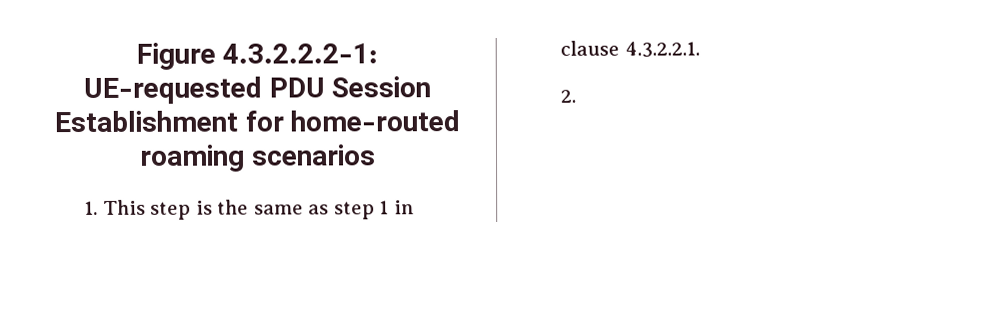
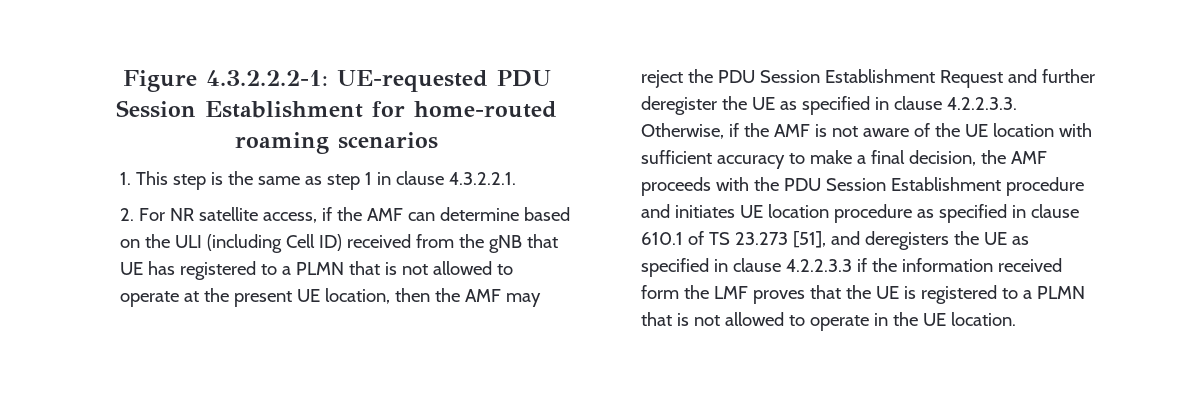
(576, 96) none -> [139,207,571,223] [120,234,559,253] [120,261,514,280] [120,288,542,307] [641,69,1096,88] [641,96,1018,115] [641,123,1093,139] [641,150,1048,169] [641,177,1085,196] [641,204,1080,223] [641,231,1030,250] [641,258,1063,277] [641,285,1086,304] [641,312,1017,331] For NR satellite access, if the AMF can determine based on the ULI (including Cell ID) received from the gNB that UE has registered to a PLMN that is not allowed to operate at the present UE location, then the AMF may reject the PDU Session Establishment Request and further deregister the UE as specified in clause 4.2.2.3.3. Otherwise, if the AMF is not aware of the UE location with sufficient accuracy to make a final decision, the AMF proceeds with the PDU Session Establishment procedure and initiates UE location procedure as specified in clause 610.1 of TS 23.273 [51], and deregisters the UE as specified in clause 4.2.2.3.3 if the information received form the LMF proves that the UE is registered to a PLMN that is not allowed to operate in the UE location.

